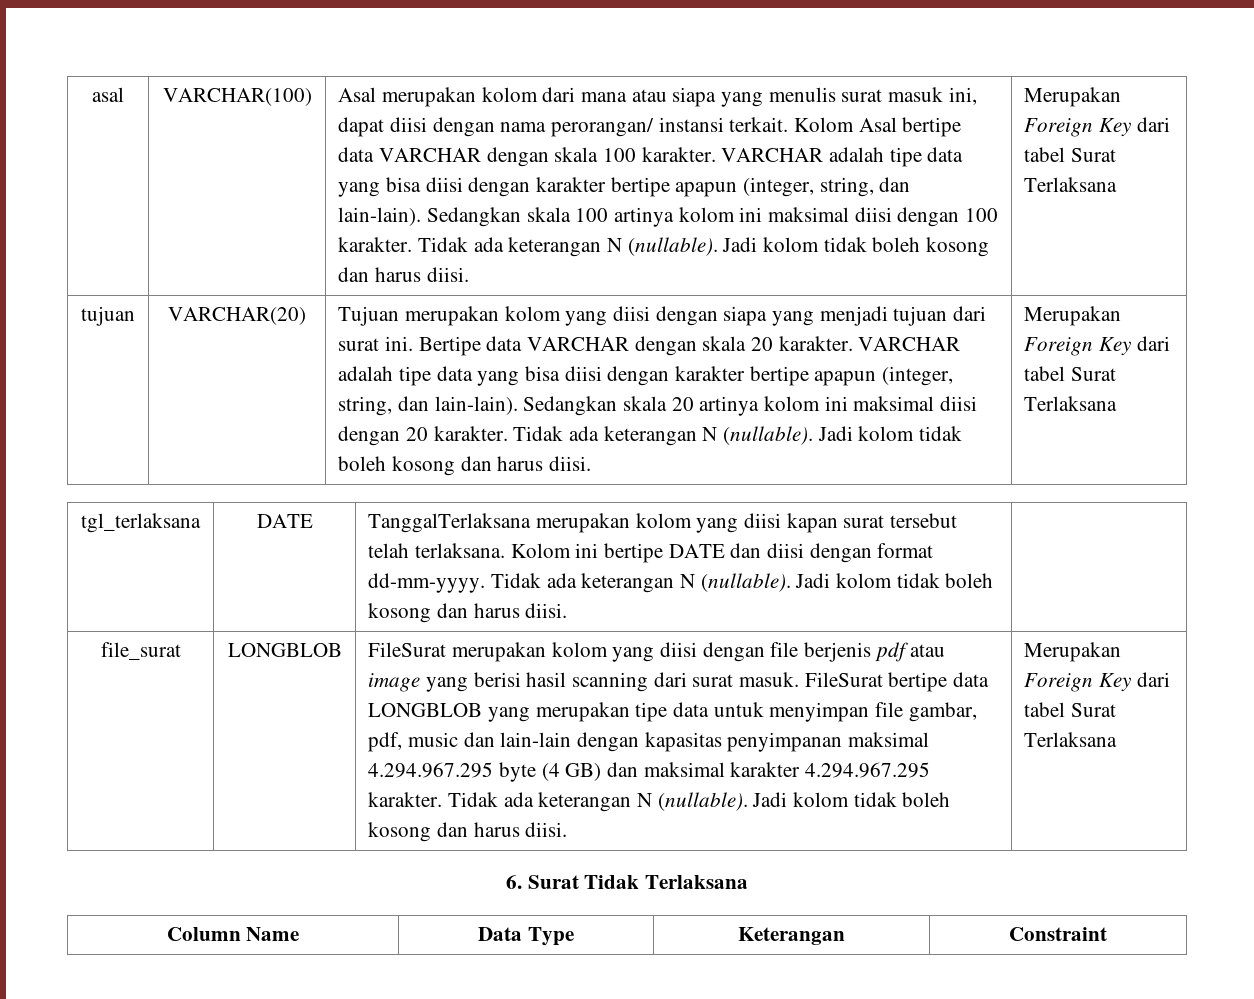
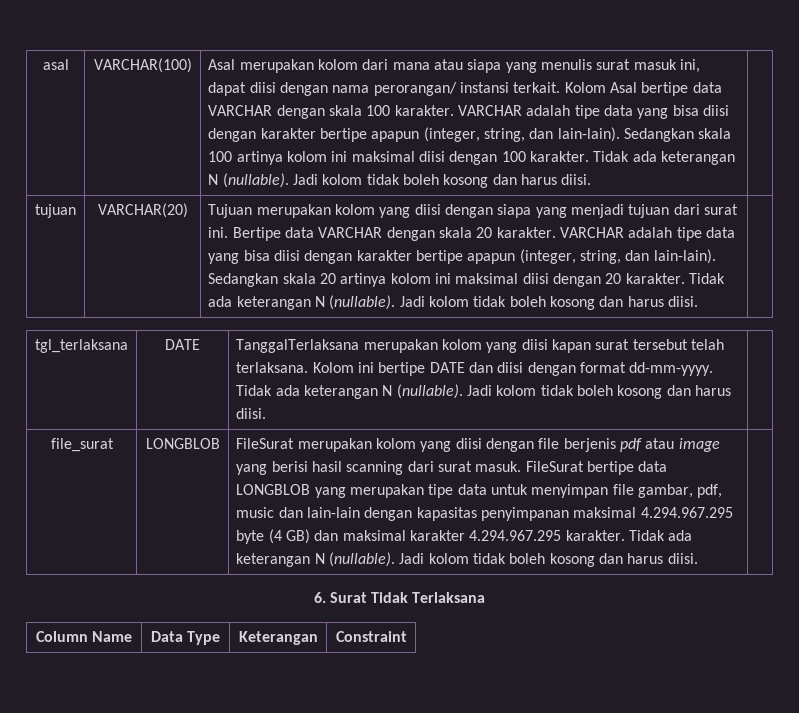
[1024,87,1122,107] [1024,117,1170,137] [1024,147,1117,162] [1024,177,1118,192] Merupakan Foreign Key dari tabel Surat Terlaksana -> (592, 179) none
[1024,306,1122,326] [1024,336,1170,356] [1024,366,1117,381] [1024,396,1118,411] Merupakan Foreign Key dari tabel Surat Terlaksana -> (698, 301) none
[1024,642,1122,662] [1024,672,1170,692] [1024,702,1117,717] [1024,732,1118,747] Merupakan Foreign Key dari tabel Surat Terlaksana -> (698, 558) none

